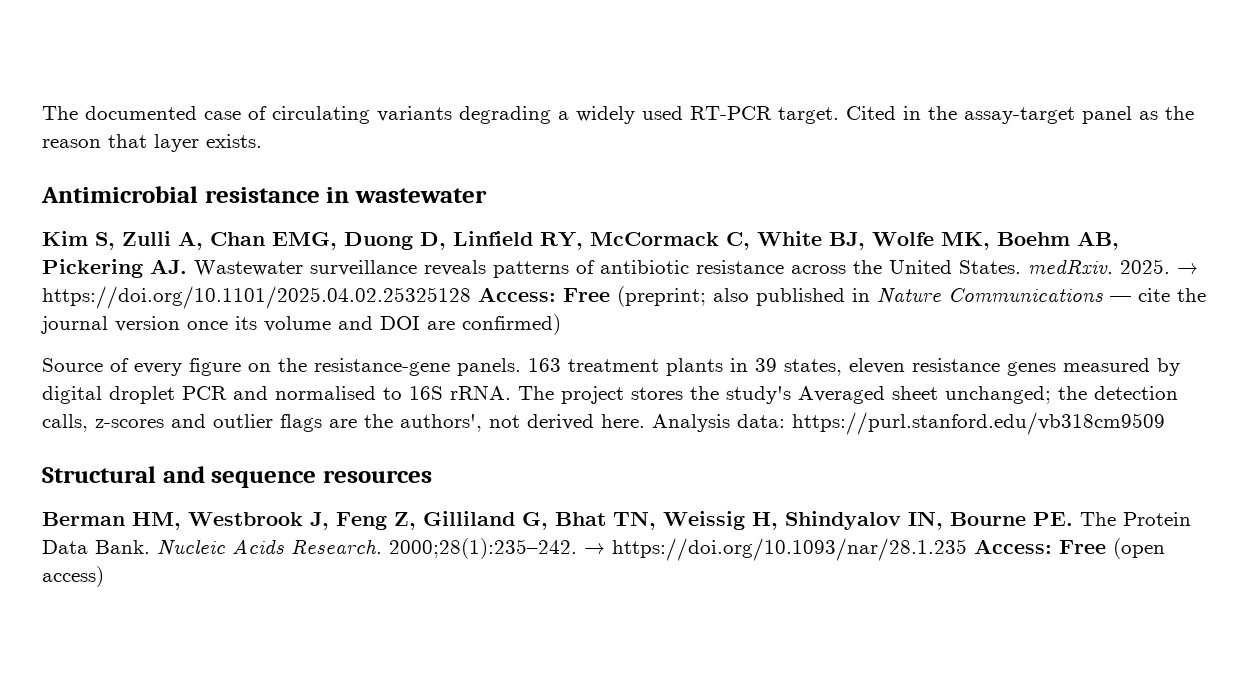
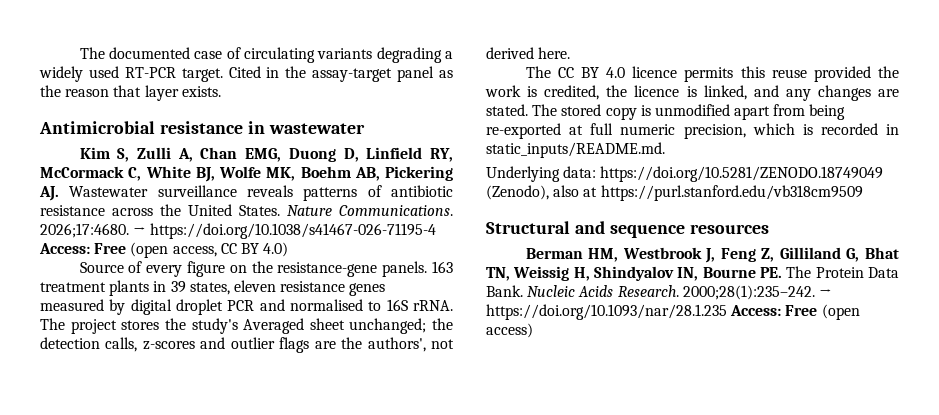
[1028,259,1198,274] [42,286,1206,309] [41,314,561,335] medRxiv. 2025. → https://doi.org/10.1101/2025.04.02.25325128 Access: Free (preprint; also published in Nature Communications — cite the journal version once its volume and DOI are confirmed) -> [287,205,453,216] [40,223,437,239] [39,242,289,258] Nature Communications. 2026;17:4680. → https://doi.org/10.1038/s41467-026-71195-4 Access: Free (open access, CC BY 4.0)
[652,414,785,432] Analysis data: -> [525,66,899,82] [485,85,899,101] [486,104,846,120] [486,123,899,139] [486,142,665,158] [486,166,884,182] [486,185,598,200] // The CC BY 4.0 licence permits this reuse provided the work is credited, the licence is linked, and any changes are stated. The stored copy is unmodified apart from being re-exported at full numeric precision, which is recorded in static_inputs/README.md. // Underlying data: https://doi.org/10.5281/ZENODO.18749049 (Zenodo), also at

